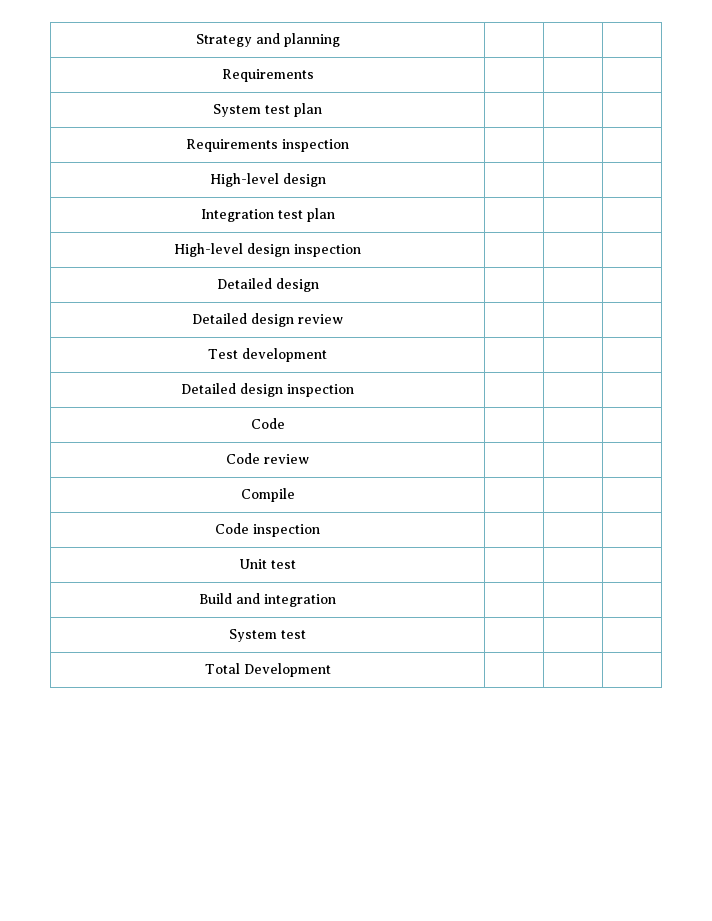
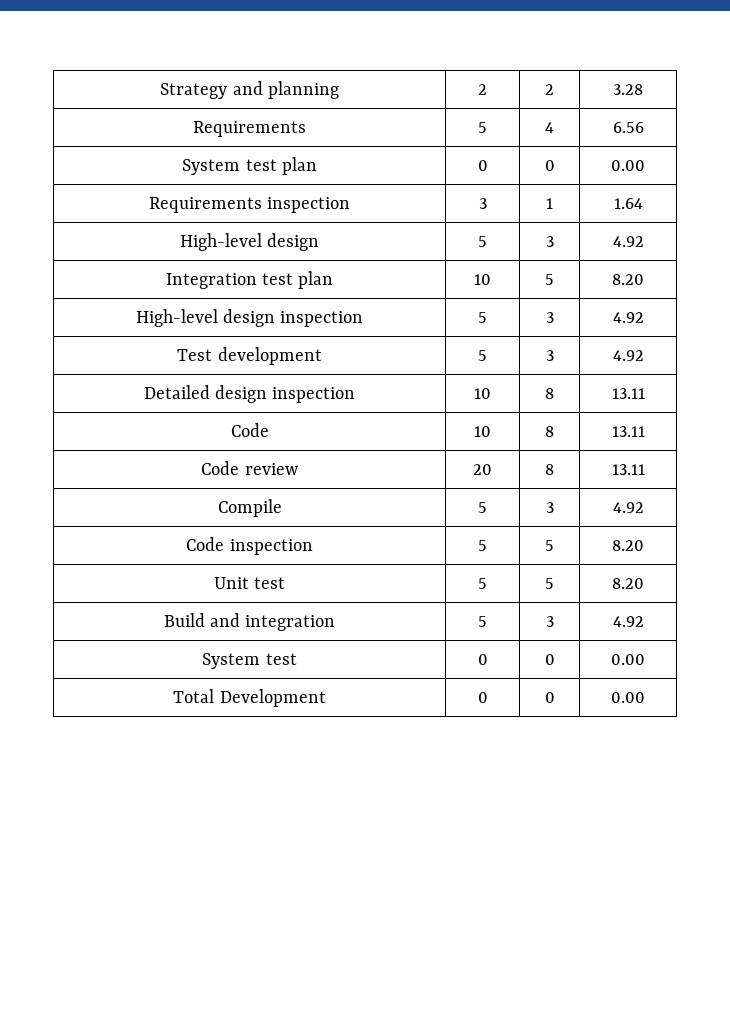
[221,69,314,82] | | // Requirements | | | -> [478,84,487,95] [545,84,554,95] [613,84,643,95] [193,121,306,137] [478,122,487,133] [545,122,554,133] [612,122,644,133] 2 | 2 | 3.28 // Requirements | 5 | 4 | 6.56
(322, 110) | | -> [477,160,488,171] [544,160,555,171] [611,160,645,171] 0 | 0 | 0.00
(349, 145) | | -> [478,198,487,209] [546,198,553,209] [613,198,643,209] 3 | 1 | 1.64
(326, 180) | | -> [478,236,487,247] [545,236,554,247] [612,236,644,247] 5 | 3 | 4.92
(335, 215) | | -> [474,274,491,285] [545,274,554,285] [612,274,644,285] 10 | 5 | 8.20
[216,278,319,292] [192,313,343,327] | | // Detailed design | | | // Detailed design review | | | -> [478,312,487,323] [545,312,554,323] [612,312,644,323] 5 | 3 | 4.92
(327, 355) | | -> [478,350,487,361] [545,350,554,361] [612,350,644,361] 5 | 3 | 4.92
[250,418,285,429] [226,453,309,464] [240,488,295,502] | | // Code | | | // Code review | | | // Compile | | | -> [474,388,491,399] [545,388,554,399] [611,388,645,399] [230,423,269,437] [474,426,491,437] [545,426,554,437] [611,426,645,437] [201,461,298,475] [473,464,492,475] [545,464,554,475] [611,464,645,475] [217,499,282,517] [478,502,487,513] [545,502,554,513] [612,502,644,513] 10 | 8 | 13.11 // Code | 10 | 8 | 13.11 // Code review | 20 | 8 | 13.11 // Compile | 5 | 3 | 4.92
(320, 530) | | -> [478,540,487,551] [545,540,554,551] [612,540,644,551] 5 | 5 | 8.20
(296, 564) | | -> [478,578,487,589] [545,578,554,589] [612,578,644,589] 5 | 5 | 8.20
(336, 600) | | -> [478,616,487,627] [545,616,554,627] [612,616,644,627] 5 | 3 | 4.92
(306, 634) | | -> [477,654,488,665] [544,654,555,665] [611,654,645,665] 0 | 0 | 0.00
(331, 670) | | -> [477,692,488,703] [544,692,555,703] [611,692,645,703] 0 | 0 | 0.00

